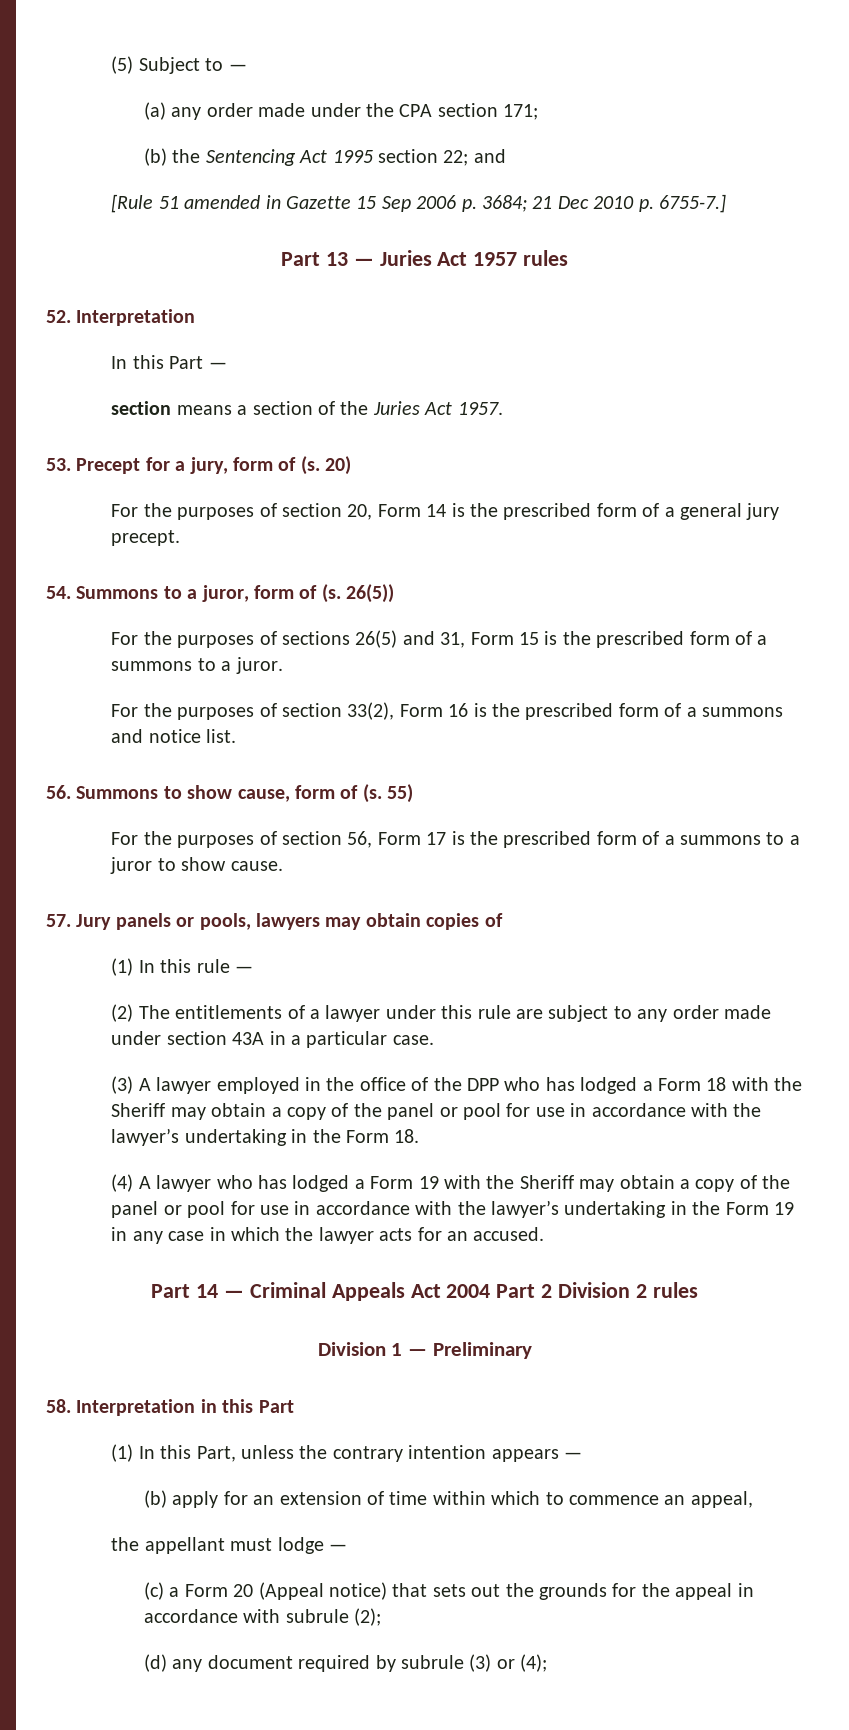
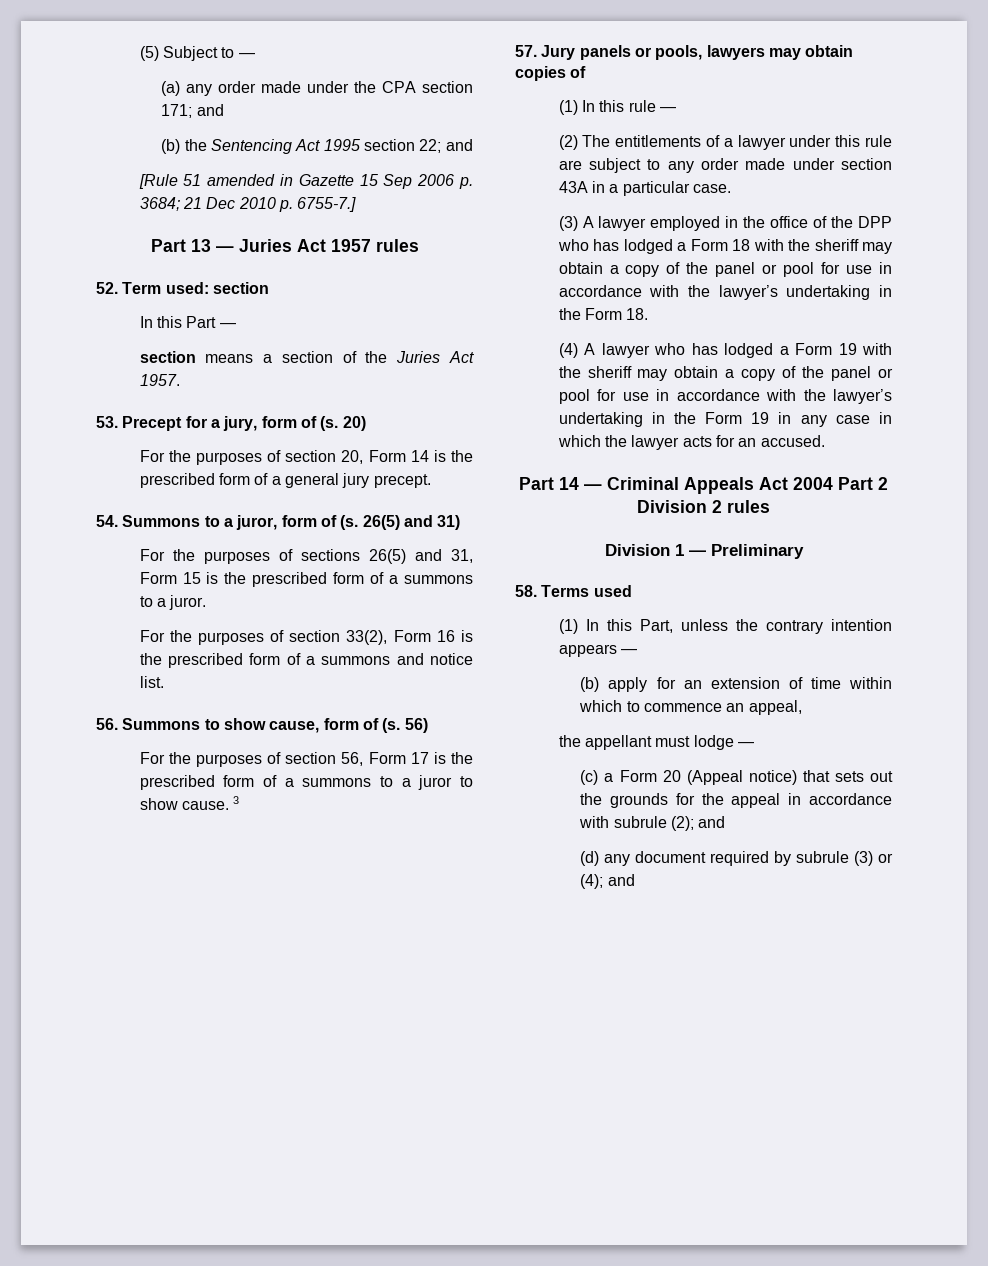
(539, 112) none -> [196,104,224,116] and
[76,309,196,326] Interpretation -> [122,282,269,294] Term used: section
[346,584,395,603] 26(5)) -> [362,515,461,530] 26(5) and 31)
[387,784,414,803] 55) -> [404,718,428,733] 56)
(283, 866) none -> [233,796,240,804] 3
[111,1103,166,1117] Sheriff -> [814,239,859,251] sheriff
[519,1175,574,1189] Sheriff -> [587,366,632,378] sheriff
[76,1399,294,1416] Interpretation in this Part -> [541,585,632,597] Terms used
(382, 1617) none -> [698,816,726,828] and
(548, 1663) none -> [607,874,635,886] and

